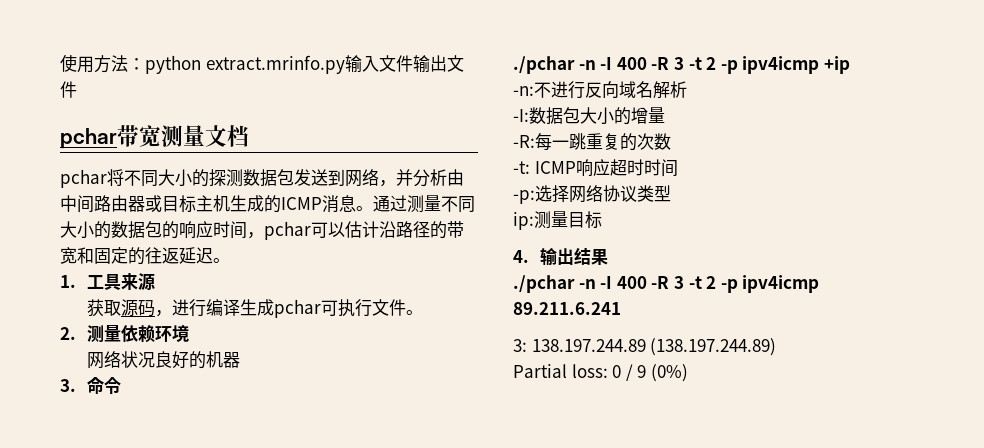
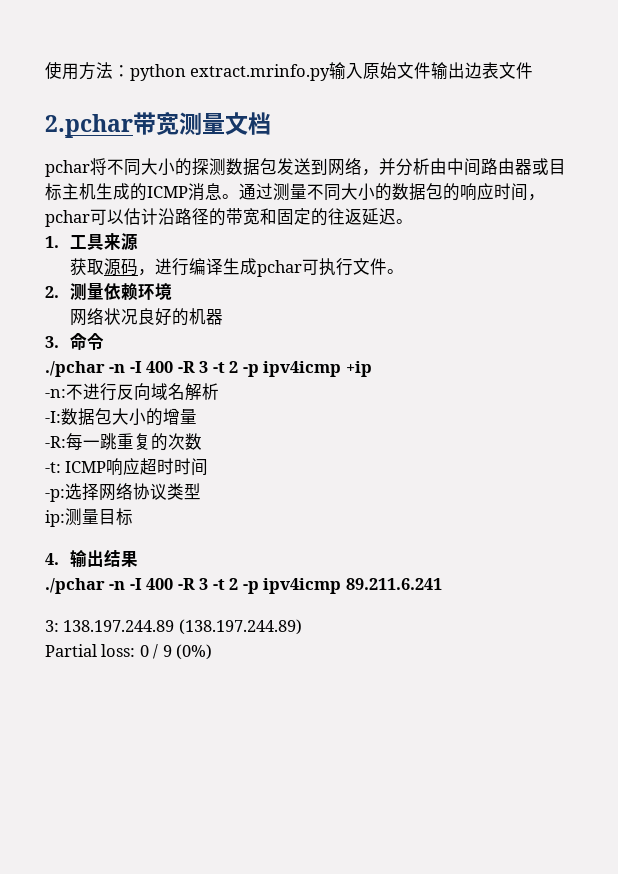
(379, 64) none -> [363,62,398,79] 原始
(447, 63) none -> [465,62,500,79] 边表
[60,128,117,149] pchar -> [45,114,133,138] 2.pchar

